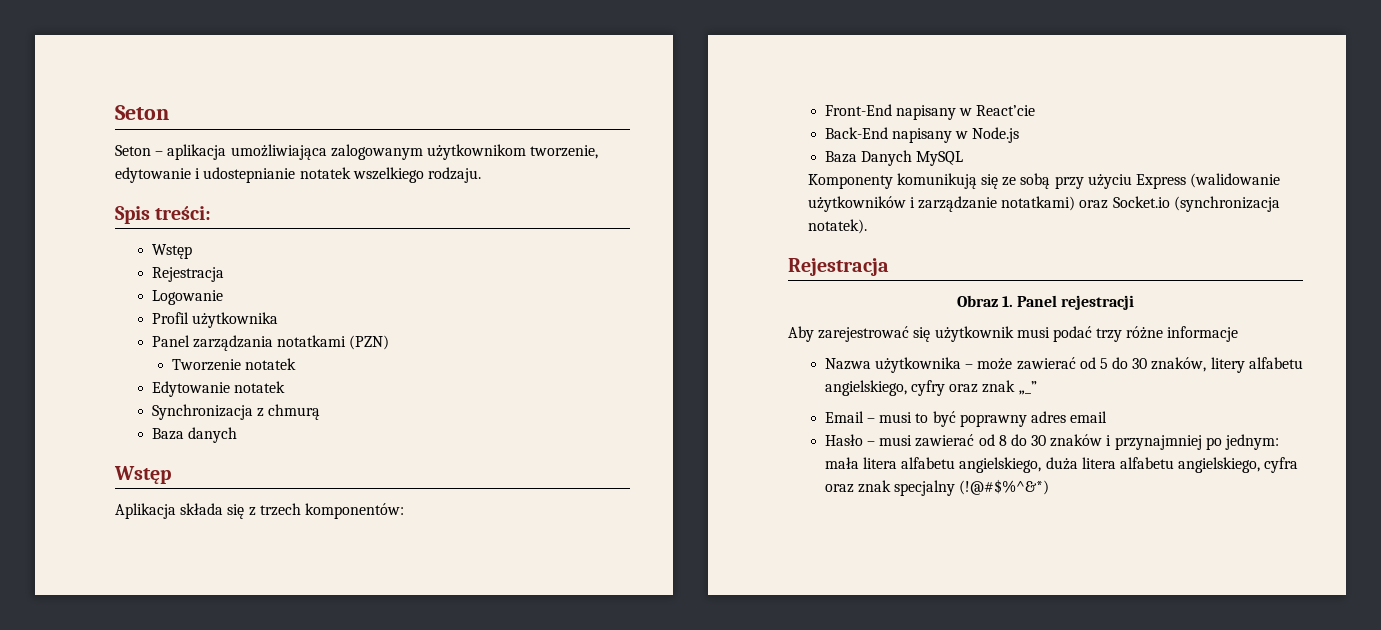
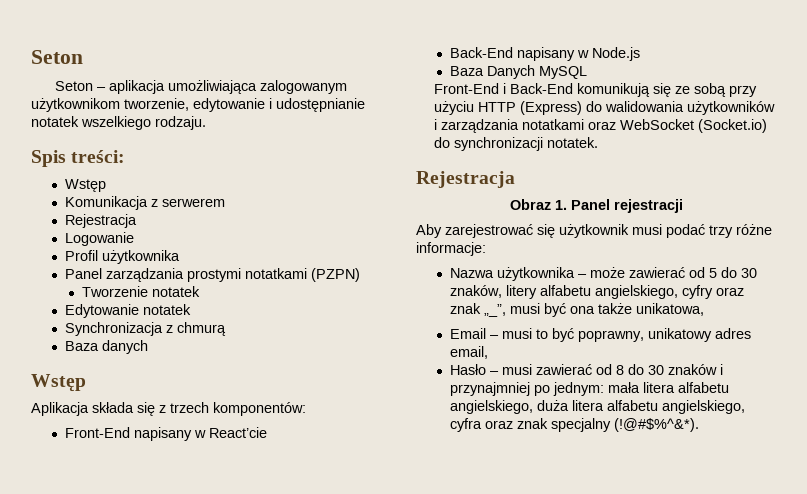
[203,167,296,183] udostepnianie -> [276,98,365,112] udostępnianie
(192, 251) none -> [64,196,225,210] // Komunikacja z serwerem
[277,335,390,350] notatkami (PZN) -> [186,268,360,282] prostymi notatkami (PZPN)
[807,174,893,189] Komponenty -> [433,83,573,94] Front-End i Back-End
[1136,173,1281,189] [807,196,1280,212] [807,219,867,234] Express (walidowanie użytkowników i zarządzanie notatkami) oraz Socket.io (synchronizacja notatek). -> [477,101,775,115] [433,119,767,133] [433,137,598,151] HTTP (Express) do walidowania użytkowników i zarządzania notatkami oraz WebSocket (Socket.io) do synchronizacji notatek.
[1167,326,1239,342] informacje -> [416,242,486,256] informacje:
[1018,381,1037,395] „_” -> [483,303,704,317] „_”, musi być ona także unikatowa,
[959,411,1108,427] poprawny adres email -> [577,328,751,342] [449,346,488,359] poprawny, unikatowy adres email,
[959,479,1050,495] (!@#$%^&*) -> [613,418,699,432] (!@#$%^&*).

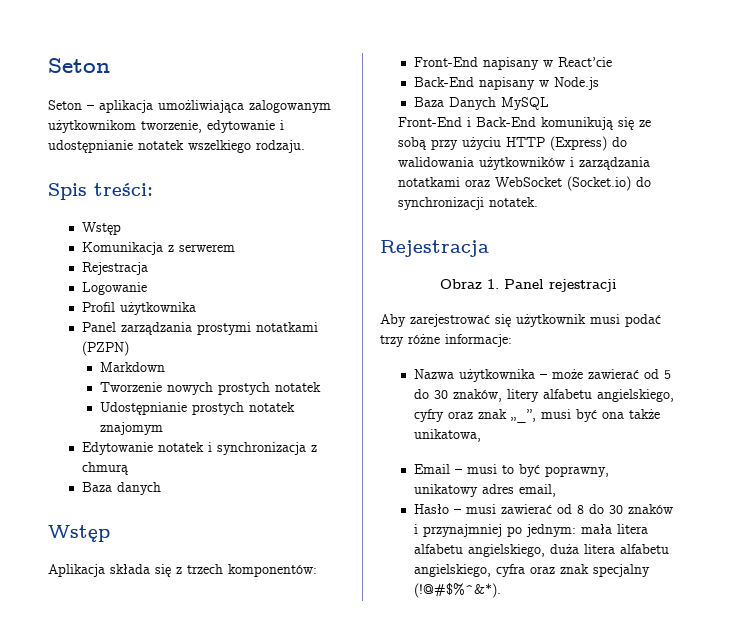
(360, 275) none -> [100,362,166,372] // Markdown
[152,286,201,297] notatek -> [167,382,322,395] [100,402,296,415] [100,422,164,435] nowych prostych notatek // Udostępnianie prostych notatek znajomym
[64,322,163,336] // Synchronizacja -> [207,442,306,455] i synchronizacja

